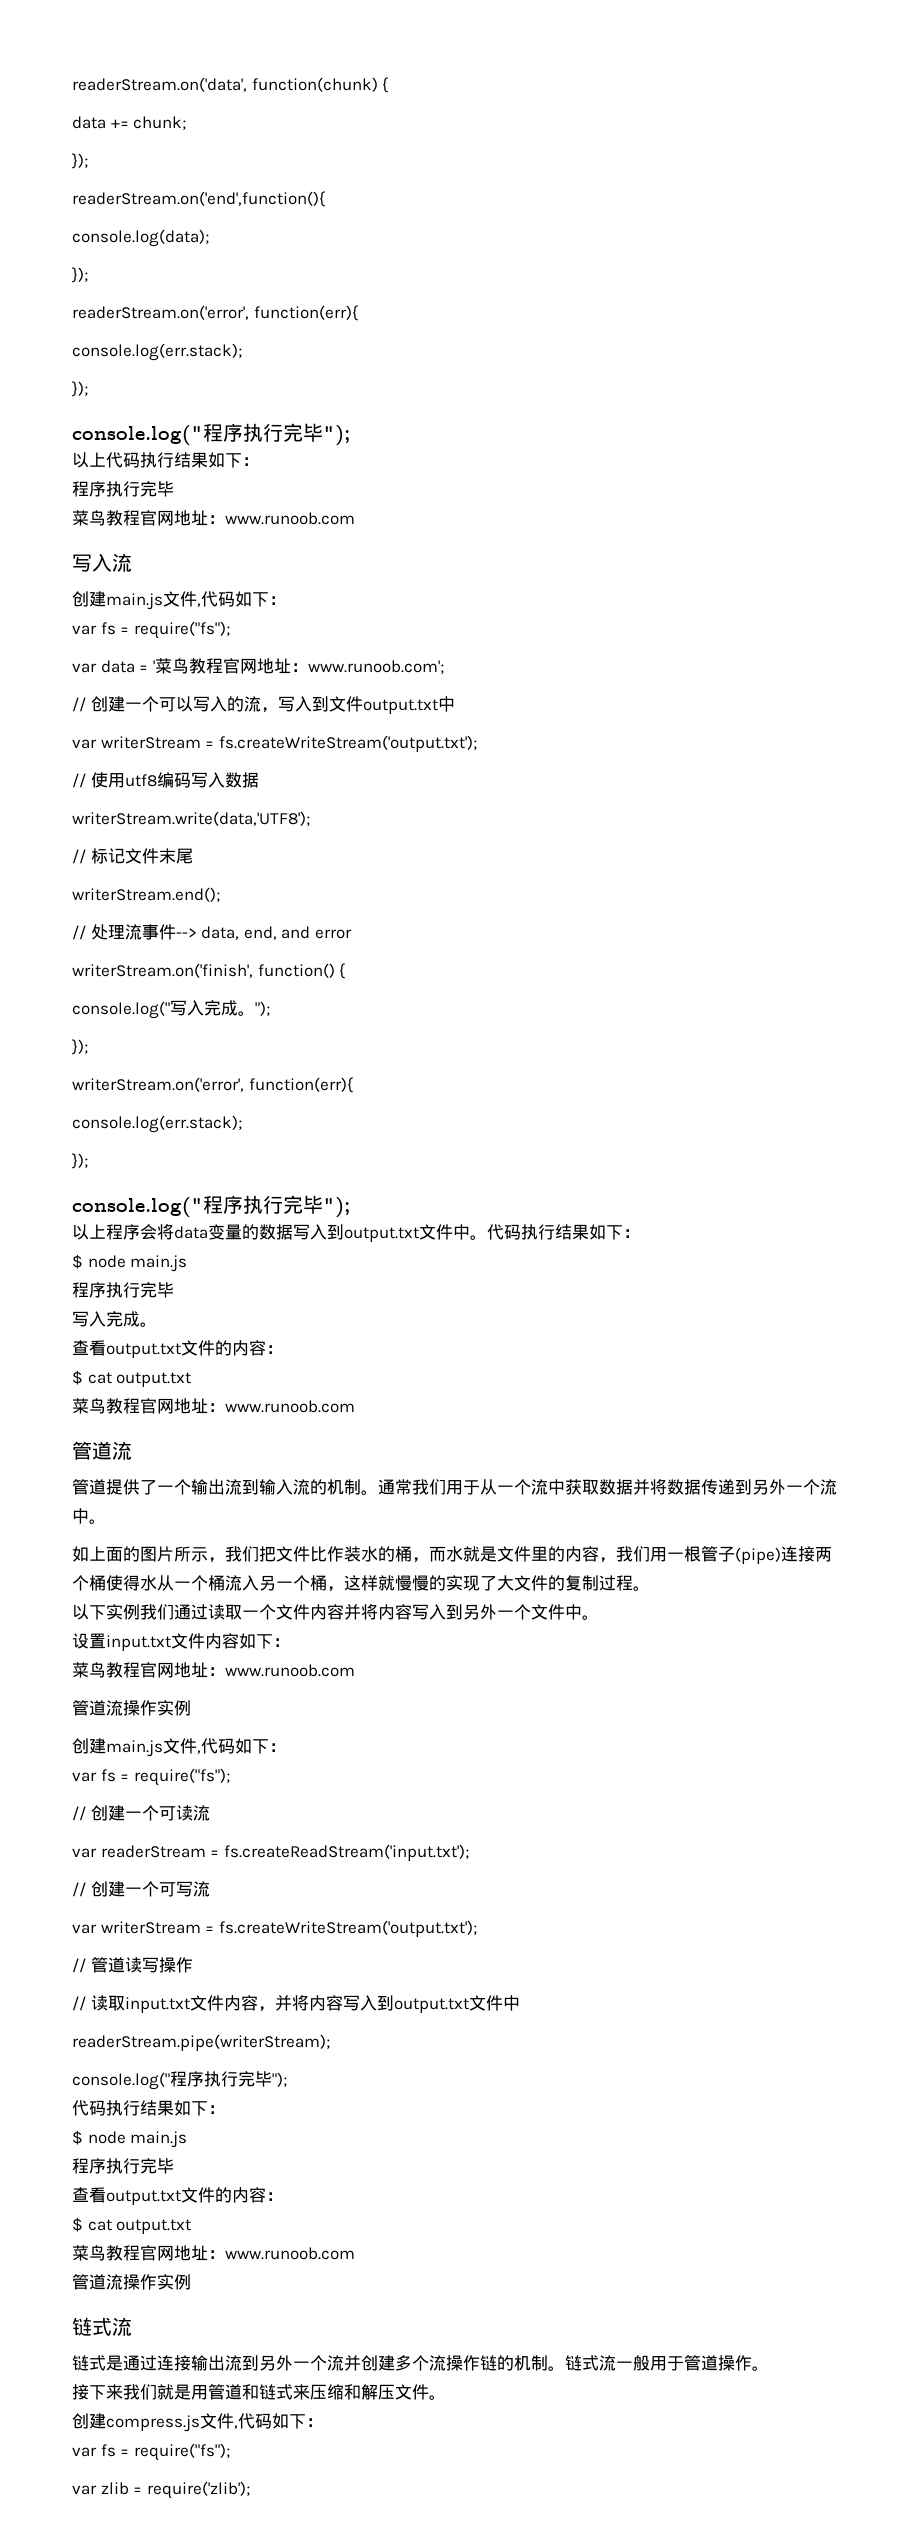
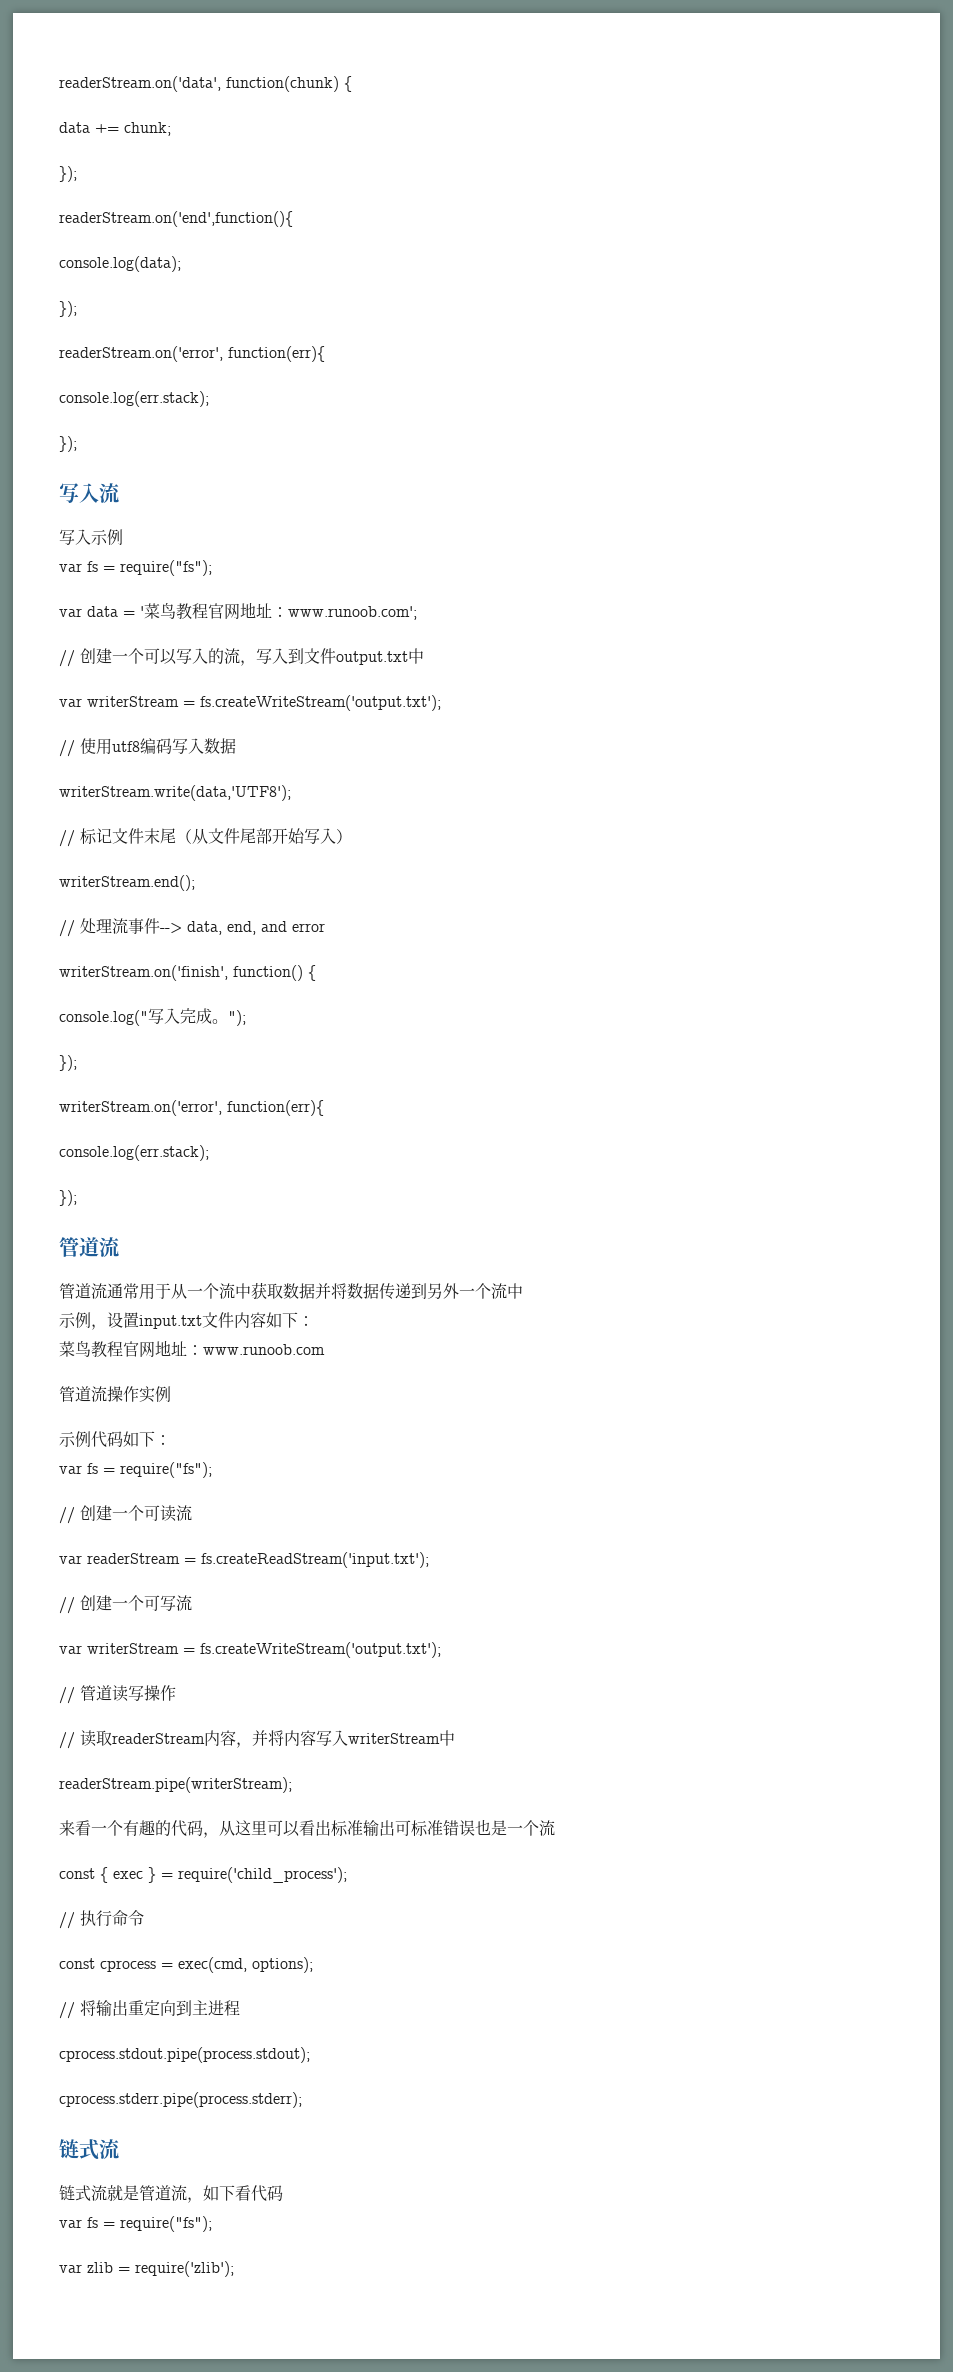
[72,423,350,446] [72,452,259,468] [72,481,174,497] [72,510,355,526] [72,553,132,572] [72,591,286,610] console.log("程序执行完毕"); // 以上代码执行结果如下： // 程序执行完毕 // 菜鸟教程官网地址：www.runoob.com // 写入流 // 创建main.js文件,代码如下： -> [59,483,120,503] [59,529,123,545] 写入流 // 写入示例
(193, 856) none -> [176,828,352,844] （从文件尾部开始写入）
[72,1195,350,1218] [72,1224,640,1242] [72,1254,188,1272] [72,1282,174,1298] [72,1311,157,1327] [72,1340,283,1358] [72,1370,192,1387] [72,1398,355,1414] [72,1441,132,1460] [72,1479,446,1495] console.log("程序执行完毕"); // 以上程序会将data变量的数据写入到output.txt文件中。代码执行结果如下： // $ node main.js // 程序执行完毕 // 写入完成。 // 查看output.txt文件的内容： // $ cat output.txt // 菜鸟教程官网地址：www.runoob.com // 管道流 // 管道提供了一个输出流到输入流的机制。通常我们 -> [59,1237,120,1257] [59,1283,139,1299] 管道流 // 管道流通常
[89,1519,106,1524] [72,1546,832,1564] [72,1575,650,1592] [72,1604,599,1620] 。 // 如上面的图片所示，我们把文件比作装水的桶，而水就是文件里的内容，我们用一根管子(pipe)连接两个桶使得水从一个桶流入另一个桶，这样就慢慢的实现了大文件的复制过程。 // 以下实例我们通过读取一个文件内容并将内容写入到另外一个文件中。 // -> [59,1312,107,1330] // 示例，
[72,1738,201,1757] 创建main.js文件, -> [59,1431,91,1447] 示例
[124,1995,224,2013] input.txt文件 -> [112,1733,205,1744] readerStream
[376,1995,503,2013] 到output.txt文件 -> [348,1733,440,1744] writerStream
[72,2071,287,2090] [72,2100,225,2116] [72,2130,188,2148] [72,2158,174,2174] [72,2187,283,2205] [72,2217,192,2234] [72,2245,355,2261] [72,2274,191,2290] [72,2317,132,2336] [72,2355,769,2371] [72,2384,446,2400] [72,2413,323,2432] console.log("程序执行完毕"); // 代码执行结果如下： // $ node main.js // 程序执行完毕 // 查看output.txt文件的内容： // $ cat output.txt // 菜鸟教程官网地址：www.runoob.com // 管道流操作实例 // 链式流 // 链式是通过连接输出流到另外一个流并创建多个流操作链的机制。链式流一般用于管道操作。 // 接下来我们就是用管道和链式来压缩和解压文件。 // 创建compress.js文件,代码如下： -> [59,1819,555,1838] [59,1867,347,1883] [59,1910,144,1929] [59,1957,313,1973] [59,2000,240,2019] [59,2047,310,2063] [59,2092,302,2108] [59,2139,120,2160] [59,2185,283,2203] 来看一个有趣的代码，从这里可以看出标准输出可标准错误也是一个流 // const { exec } = require('child_process'); // // 执行命令 // const cprocess = exec(cmd, options); // // 将输出重定向到主进程 // cprocess.stdout.pipe(process.stdout); // cprocess.stderr.pipe(process.stderr); // 链式流 // 链式流就是管道流，如下看代码

